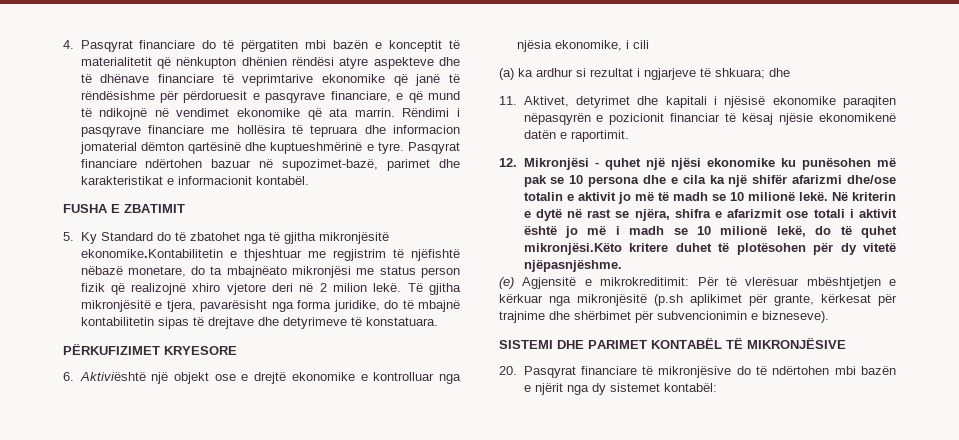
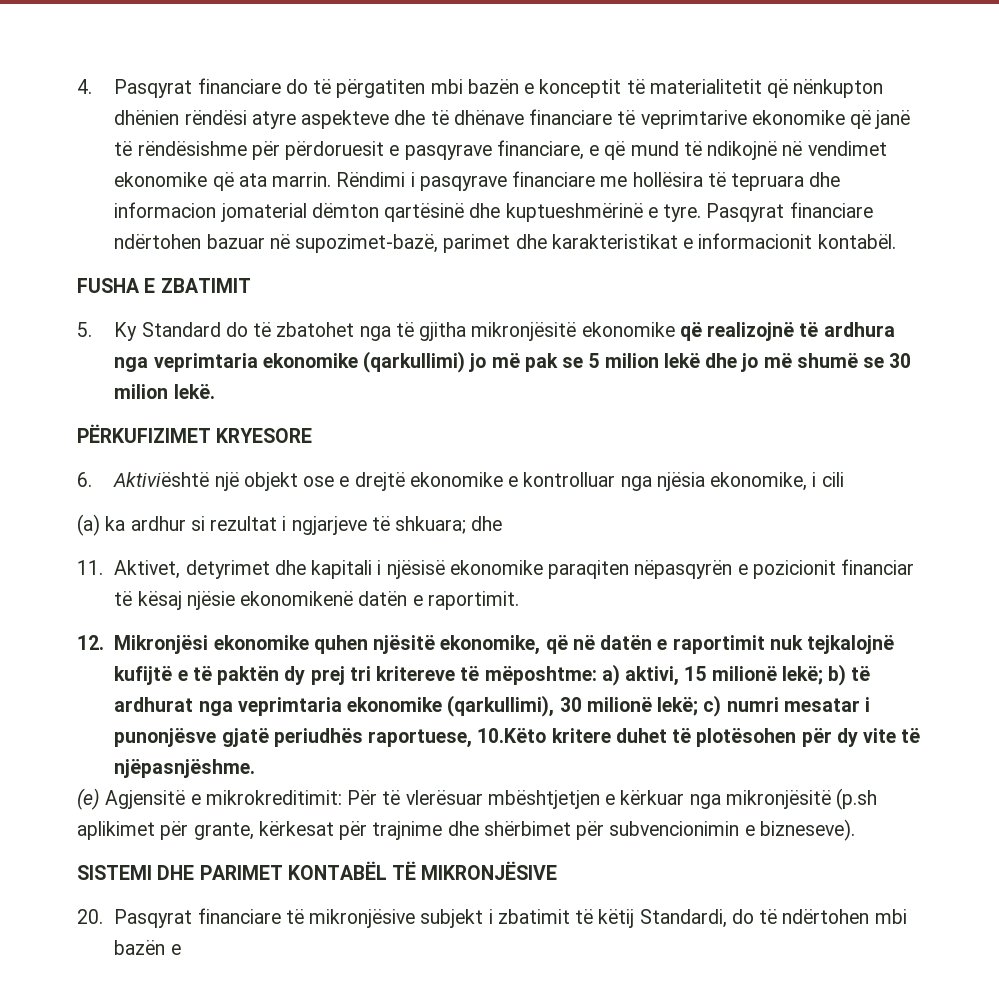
[80,249,460,261] [80,266,460,278] [80,283,461,295] [80,300,460,312] [80,317,438,329] ekonomike.Kontabilitetin e thjeshtuar me regjistrim të njëfishtë nëbazë monetare, do ta mbajnëato mikronjësi me status person fizik që realizojnë xhiro vjetore deri në 2 milion lekë. Të gjitha mikronjësitë e tjera, pavarësisht nga forma juridike, do të mbajnë kontabilitetin sipas të drejtave dhe detyrimeve të konstatuara. -> [581,322,895,341] [114,351,912,373] [114,384,215,399] ekonomike që realizojnë të ardhura nga veprimtaria ekonomike (qarkullimi) jo më pak se 5 milion lekë dhe jo më shumë se 30 milion lekë.
[594,157,896,170] [523,174,896,187] [523,191,896,204] [523,208,897,221] [523,225,898,238] [523,242,622,255] - quhet një njësi ekonomike ku punësohen më pak se 10 persona dhe e cila ka një shifër afarizmi dhe/ose totalin e aktivit jo më të madh se 10 milionë lekë. Në kriterin e dytë në rast se njëra, shifra e afarizmit ose totali i aktivit është jo më i madh se 10 milionë lekë, do të quhet mikronjësi.Këto -> [213,635,895,655] [114,664,871,686] [114,695,871,717] [114,728,547,748] ekonomike quhen njësitë ekonomike, që në datën e raportimit nuk tejkalojnë kufijtë e të paktën dy prej tri kritereve të mëposhtme: a) aktivi, 15 milionë lekë; b) të ardhurat nga veprimtaria ekonomike (qarkullimi), 30 milionë lekë; c) numri mesatar i punonjësve gjatë periudhës raportuese, 10.Këto
[863,242,896,252] vitetë -> [863,728,921,743] vite të
(732, 372) none -> [420,909,727,928] subjekt i zbatimit të këtij Standardi,
[534,383,717,395] njërit nga dy sistemet kontabël: -> (181, 949) none

